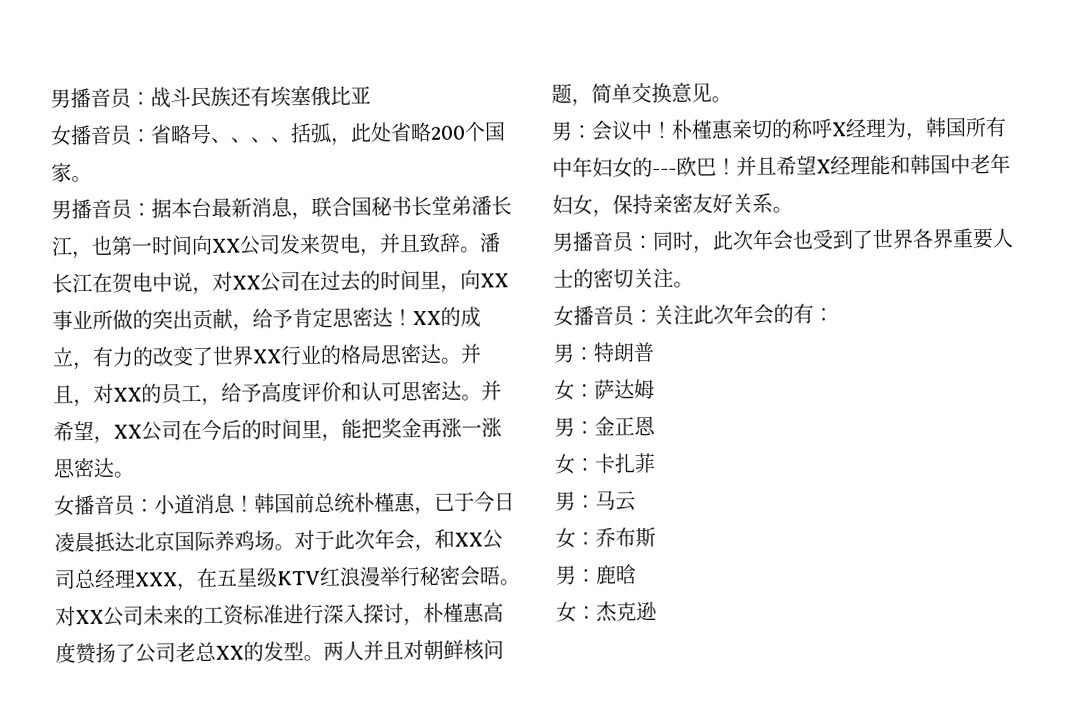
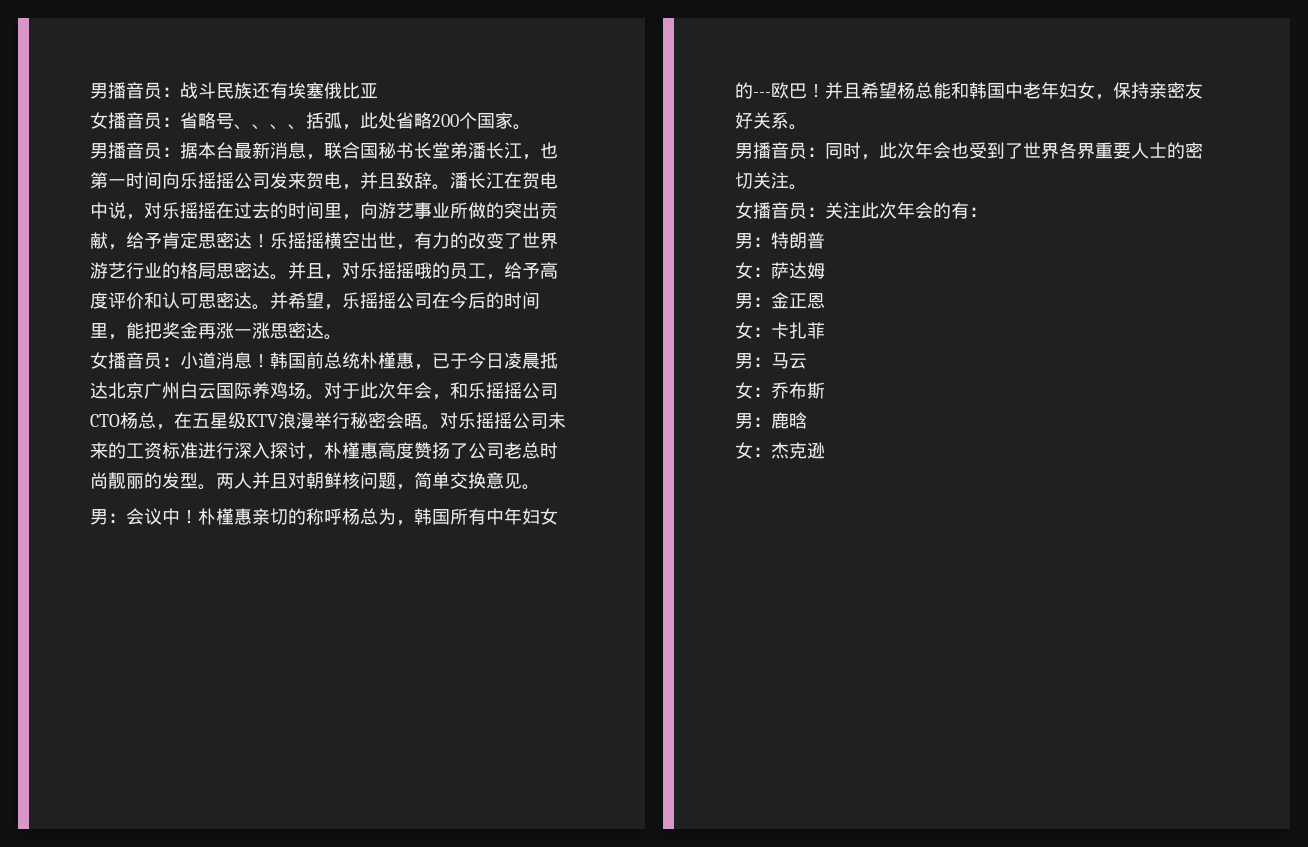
[211,238,241,253] XX -> [180,172,234,189] 乐摇摇
[232,271,301,293] XX公司 -> [162,202,216,219] 乐摇摇
[480,273,509,288] XX -> [378,202,414,219] 游艺
[412,306,481,328] [52,347,74,367] XX的成立 -> [270,232,396,249] 乐摇摇横空出世
[252,349,282,364] XX -> [90,262,126,279] 游艺
[113,387,142,402] XX -> [360,262,432,279] 乐摇摇哦
[113,424,142,439] XX -> [342,292,396,309] 乐摇摇
(175, 541) none -> [144,382,216,399] 广州白云
[454,529,503,550] [54,568,177,590] XX公司总经理XXX -> [468,382,558,399] [90,412,156,429] 乐摇摇公司CTO杨总
[319,566,341,586] 红 -> (278, 420) none
[75,609,104,625] XX -> [458,412,512,429] 乐摇摇
[215,645,244,660] XX -> [540,442,558,459] [90,472,144,489] 时尚靓丽
[831,118,887,138] X经理 -> [342,508,378,525] 杨总
[816,155,871,175] X经理 -> [897,82,933,99] 杨总

